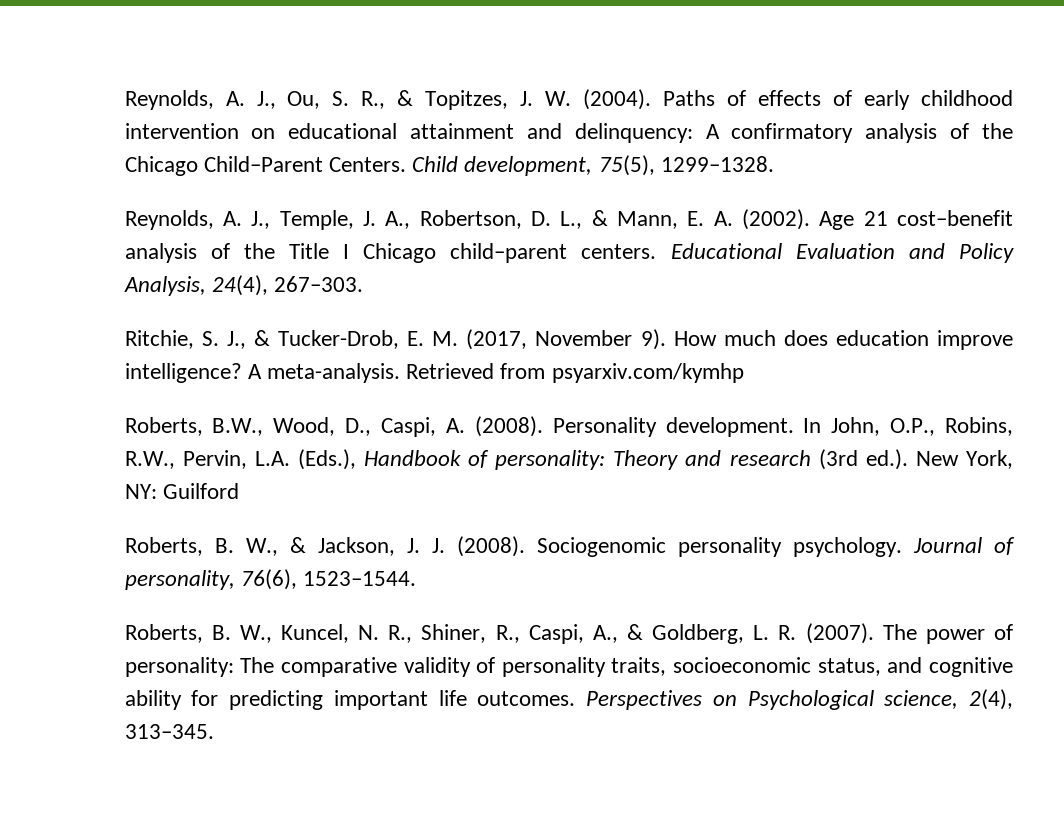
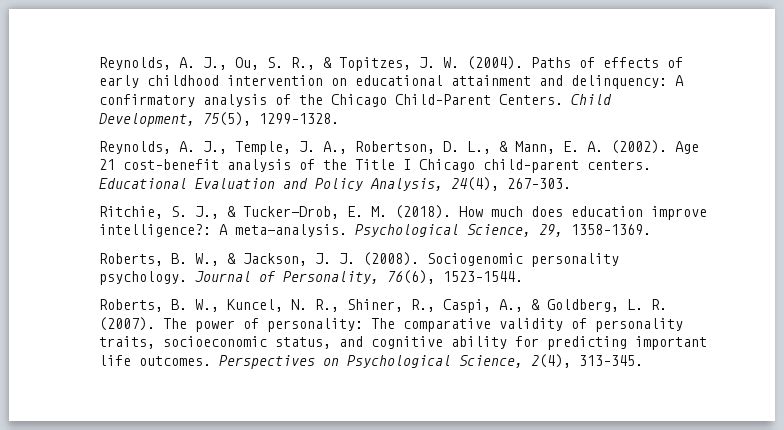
[464,156,593,176] development, -> [98,113,195,127] Development,
[466,329,666,350] (2017, November 9). -> [394,205,451,219] (2018).
[124,363,242,383] intelligence? -> [98,224,211,237] intelligence?:
[406,363,744,383] [124,416,1014,437] [124,449,1014,470] [124,483,239,499] Retrieved from psyarxiv.com/kymhp // Roberts, B.W., Wood, D., Caspi, A. (2008). Personality development. In John, O.P., Robins, R.W., Pervin, L.A. (Eds.), Handbook of personality: Theory and research (3rd ed.). New York, NY: Guilford -> [354,224,651,237] Psychological Science, 29, 1358–1369.
[124,570,235,590] personality, -> [282,271,379,284] Personality,
[884,690,959,709] science, -> [458,355,523,368] Science,

